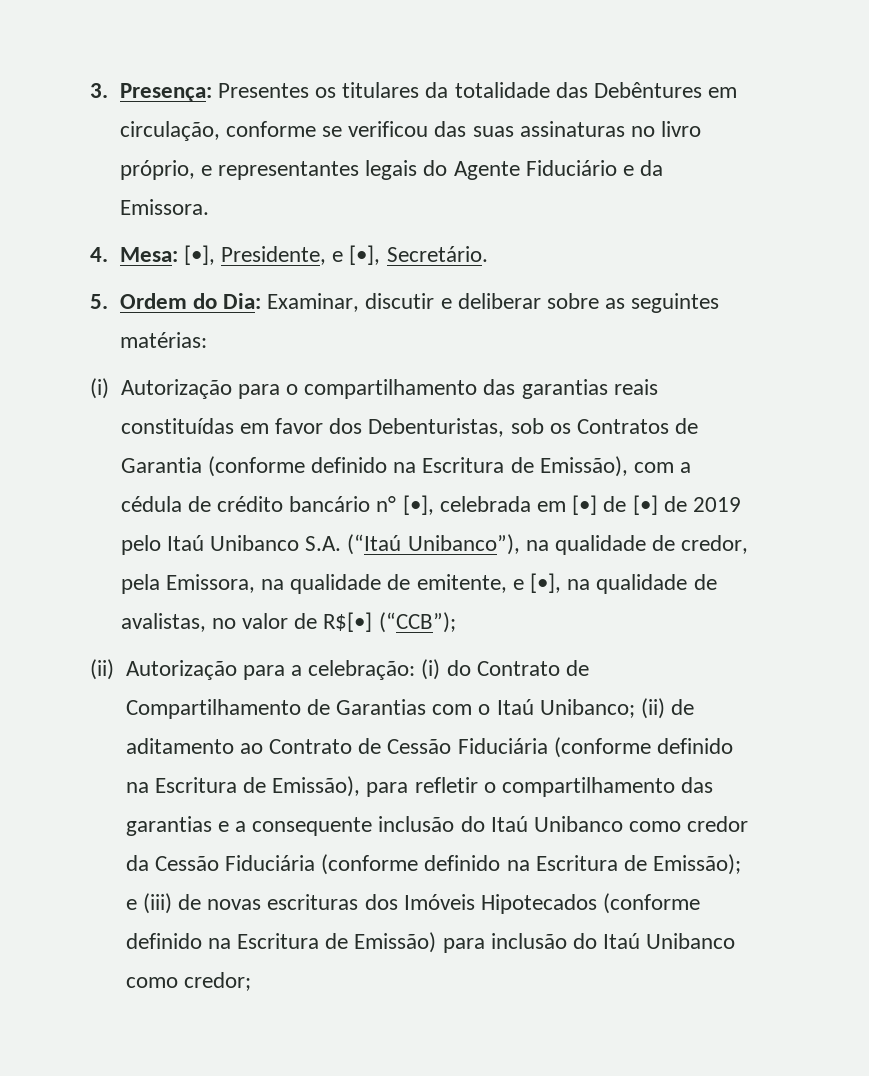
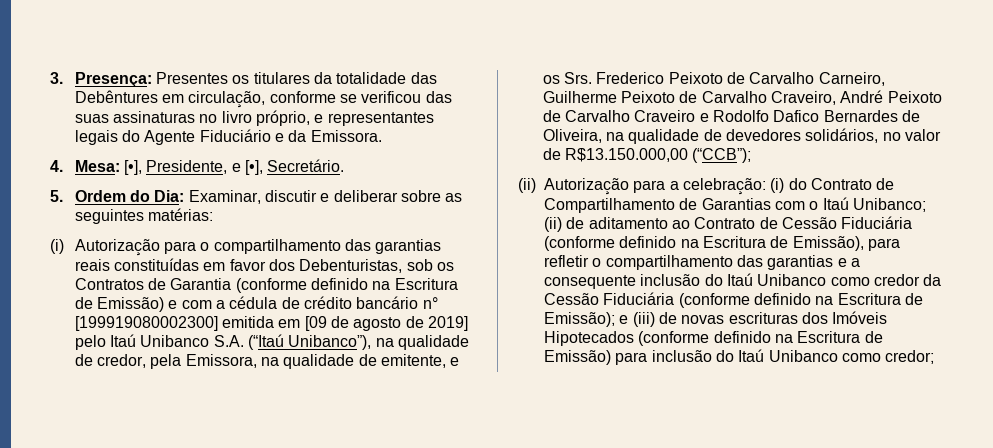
[539,456,628,477] Emissão), -> [97,297,178,312] Emissão) e
[402,495,742,515] [•], celebrada em [•] de [•] de 2019 -> [74,316,468,331] [199919080002300] emitida em [09 de agosto de 2019]
[529,573,717,594] [120,613,206,632] [•], na qualidade de avalistas, -> [542,72,885,86] [542,90,942,105] [542,110,920,122] [542,128,879,144] os Srs. Frederico Peixoto de Carvalho Carneiro, Guilherme Peixoto de Carvalho Craveiro, André Peixoto de Carvalho Craveiro e Rodolfo Dafico Bernardes de Oliveira, na qualidade de devedores solidários,
[323,612,373,632] R$[•] -> [565,148,689,162] R$13.150.000,00

